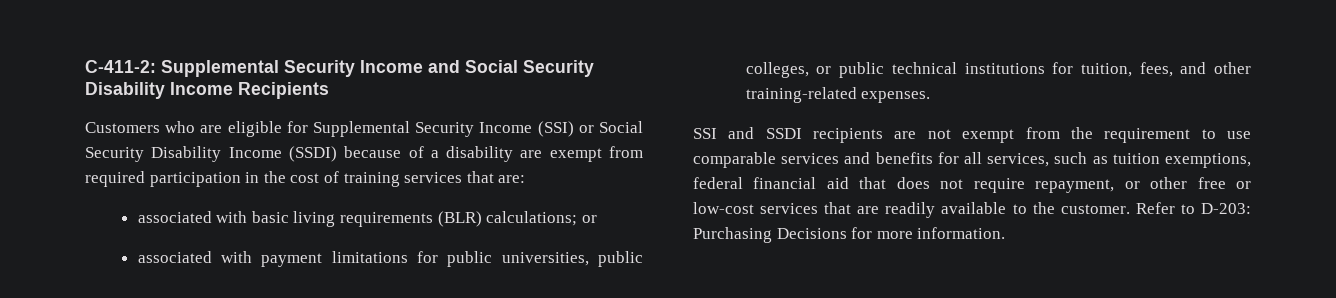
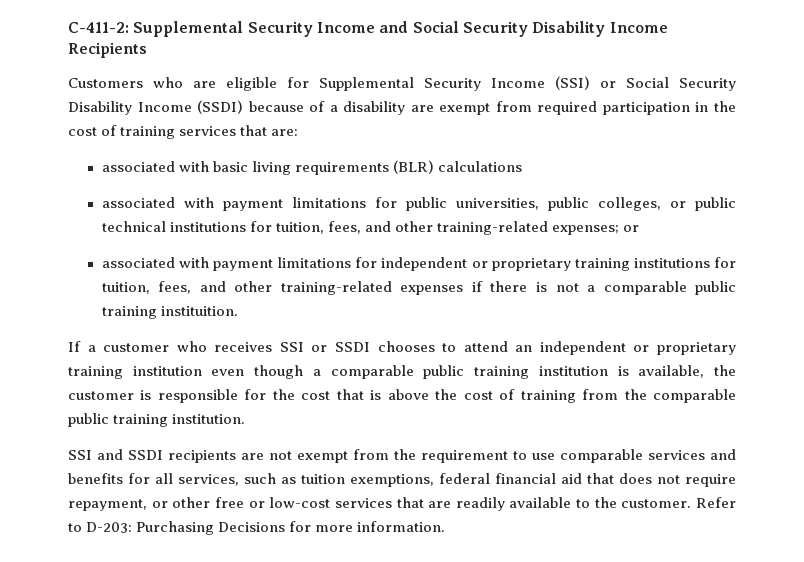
[486,211,597,226] calculations; or -> [438,161,523,172] calculations
[861,91,931,103] expenses. -> [552,225,640,235] [101,257,736,271] [101,281,736,295] [101,306,239,319] [68,341,736,355] [68,365,737,379] [68,389,736,403] [68,413,246,427] expenses; or // associated with payment limitations for independent or proprietary training institutions for tuition, fees, and other training-related expenses if there is not a comparable public training instituition. // If a customer who receives SSI or SSDI chooses to attend an independent or proprietary training institution even though a comparable public training institution is available, the customer is responsible for the cost that is above the cost of training from the comparable public training institution.

